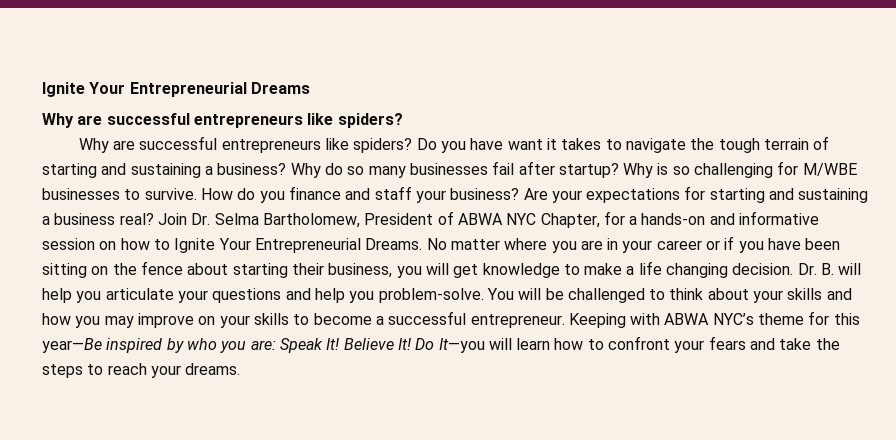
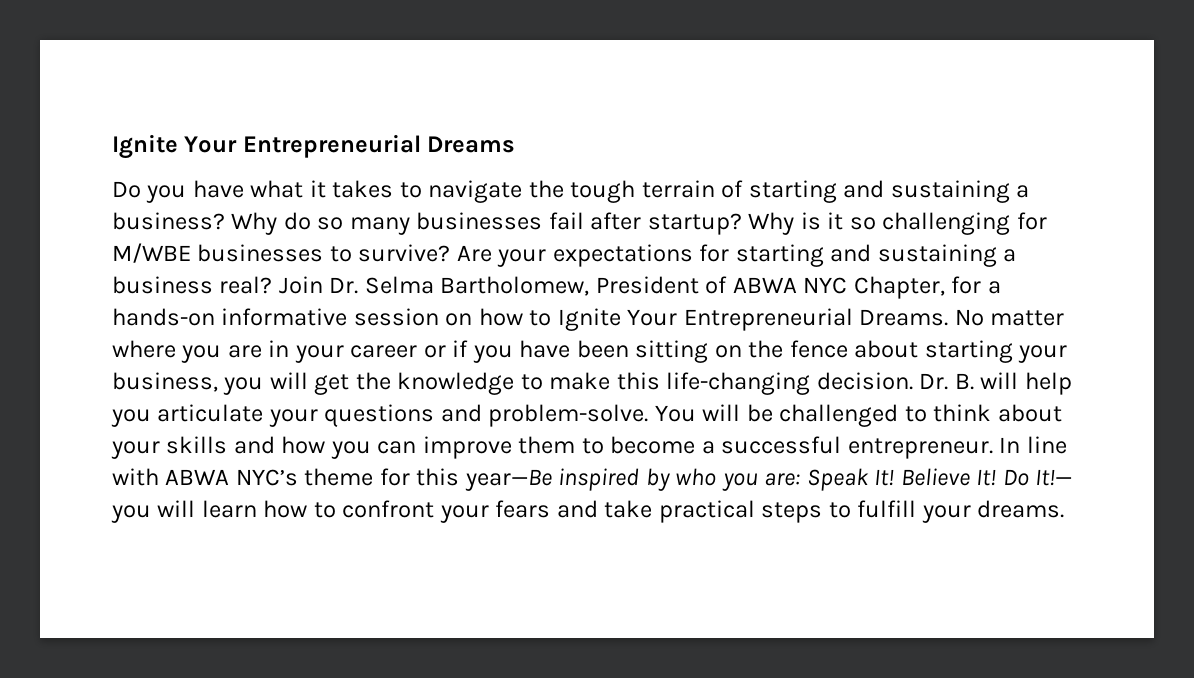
[42,113,403,128] [78,136,413,153] Why are successful entrepreneurs like spiders? // Why are successful entrepreneurs like spiders? -> (516, 144) none
[507,139,543,150] want -> [250,180,304,198] what
(669, 169) none -> [827,212,844,230] it
[144,186,520,203] survive. How do you finance and staff your business? -> [358,244,451,262] survive?
[709,213,735,225] and -> (215, 317) none
[291,263,324,275] their -> [1018,345,1068,363] your
(479, 271) none -> [355,372,391,390] the
[626,261,729,278] a life changing -> [616,372,811,395] this life-changing
[314,288,375,303] help you -> (482, 413) none
[104,313,289,328] may improve on your skills -> [377,436,576,459] can improve them
[568,313,626,328] Keeping -> [999,436,1067,454] In line
[438,338,485,353] It—you -> [1035,469,1073,486] [111,505,151,523] It!— you
[815,338,840,350] the -> [658,500,755,523] practical
[107,363,147,375] reach -> [857,500,917,518] fulfill

